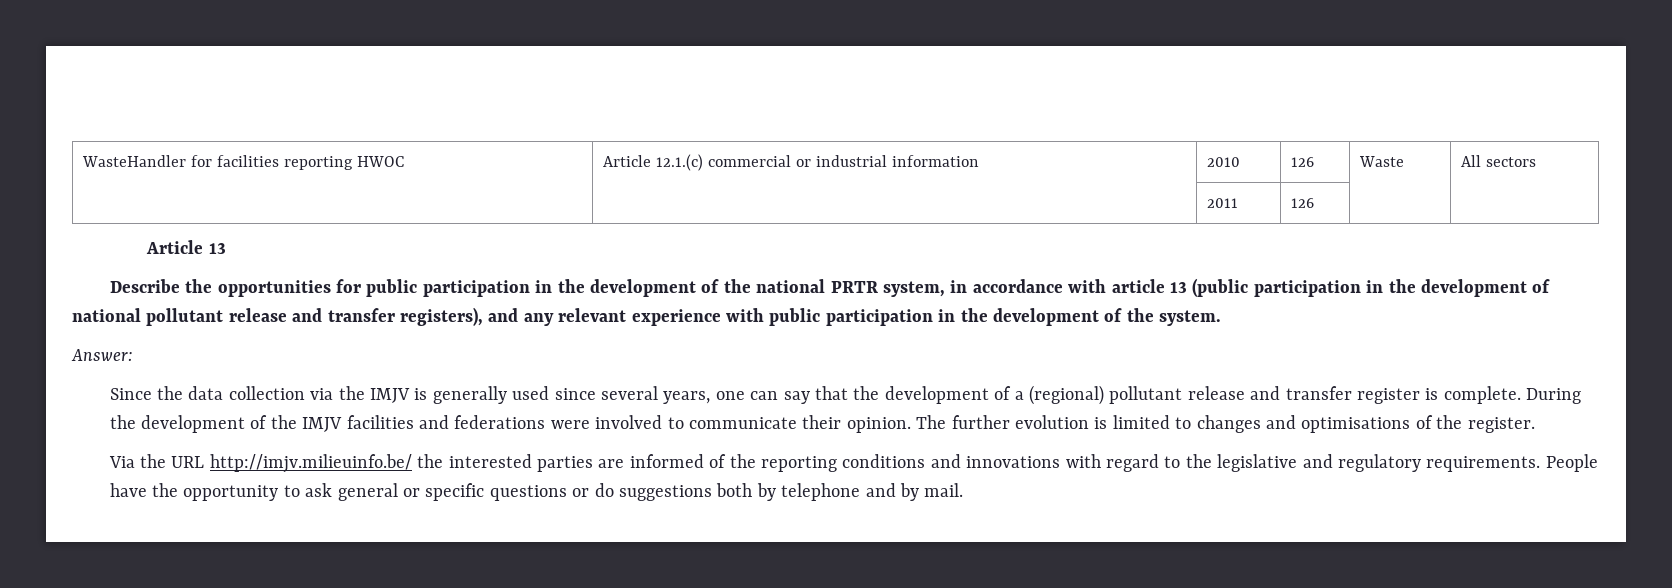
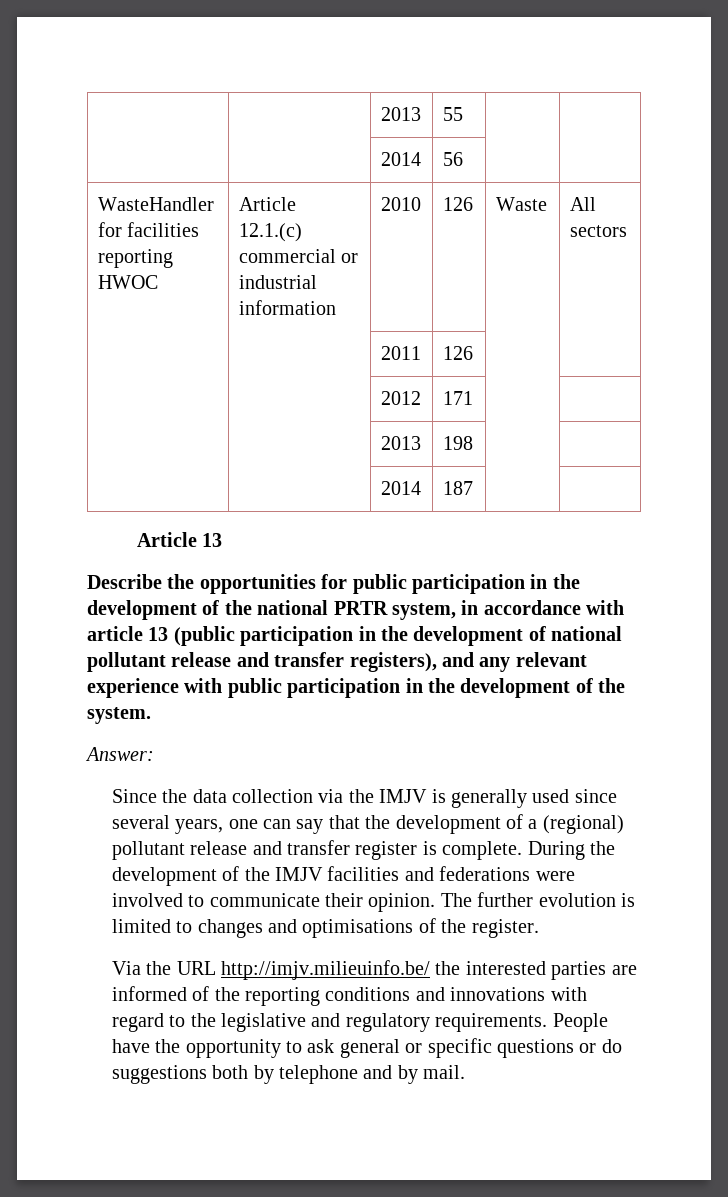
(82, 161) none -> [380,107,421,121] [442,107,463,121] [380,152,421,166] [442,152,463,166] | | 2013 | 55 | | // | | 2014 | 56 | | //
(1315, 203) none -> [380,391,421,405] [442,391,473,405] [380,436,421,450] [442,436,473,450] [380,481,421,495] [442,481,473,495] // | | 2012 | 171 | | // | | 2013 | 198 | | // | | 2014 | 187 | |

